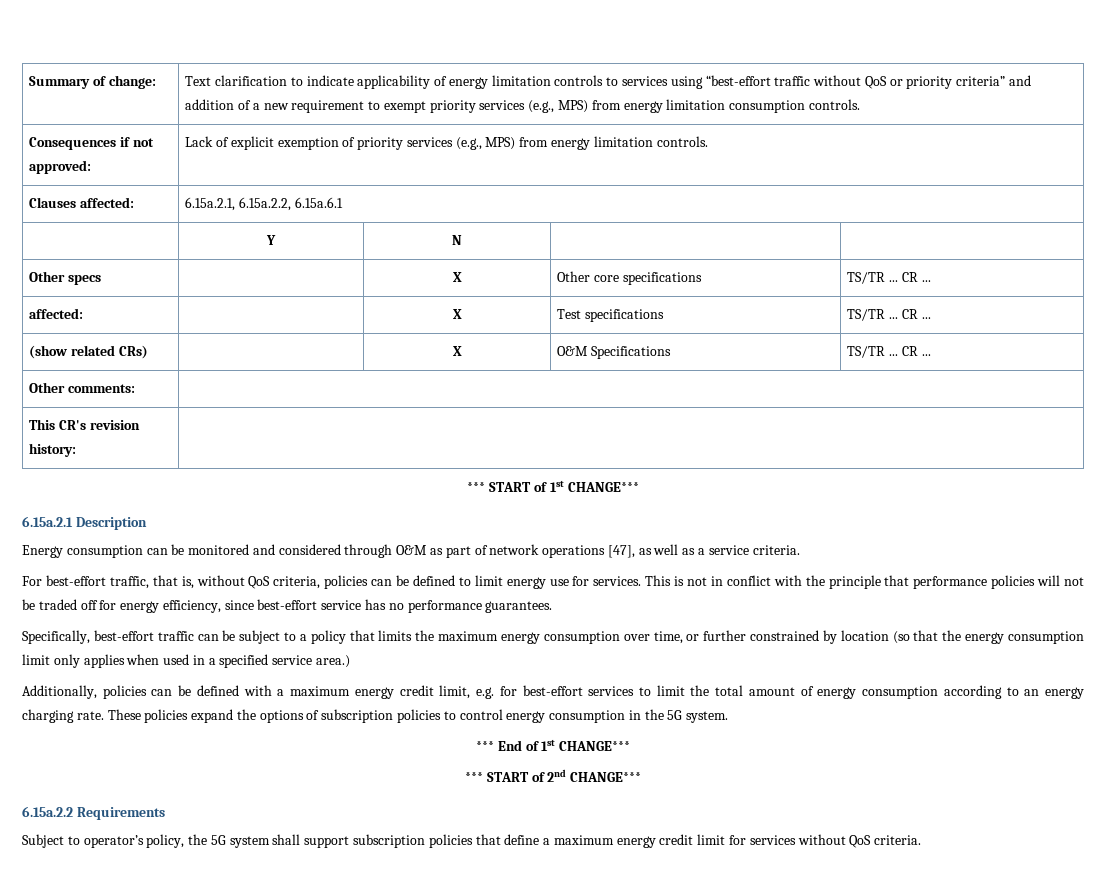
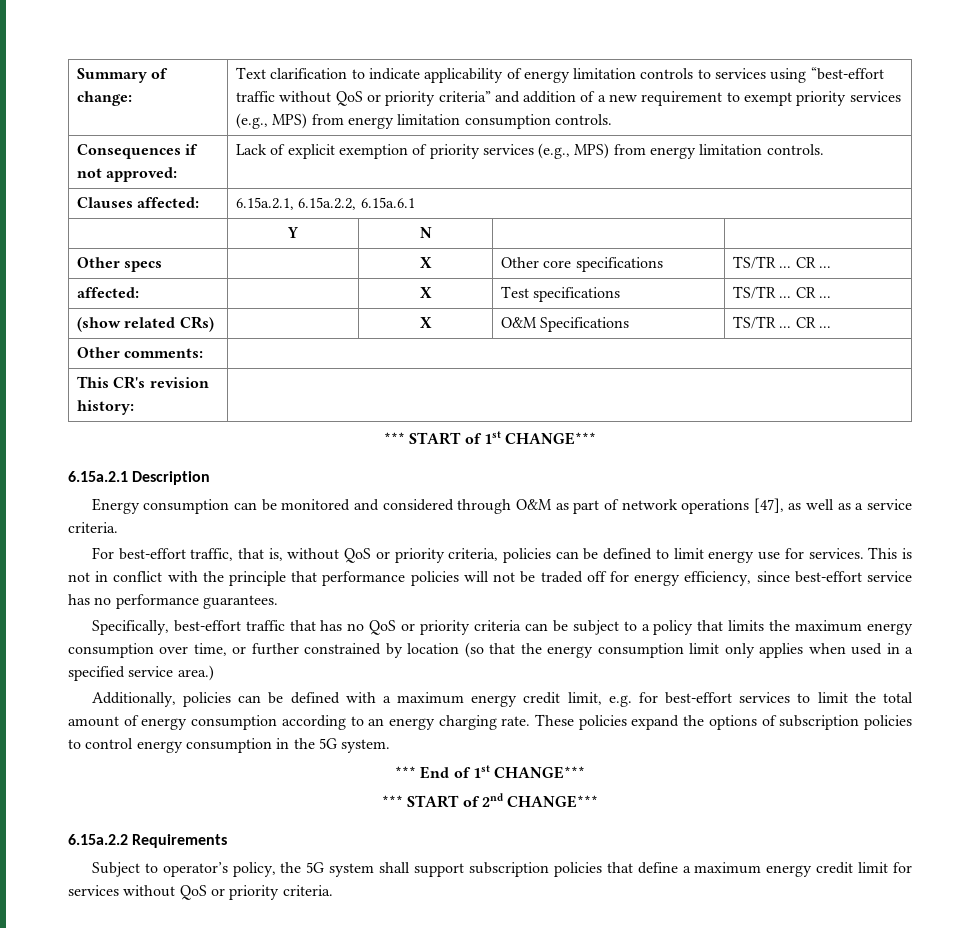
(271, 582) none -> [375,548,445,563] or priority
(194, 636) none -> [289,620,521,635] that has no QoS or priority criteria
(872, 841) none -> [210,885,280,900] or priority

